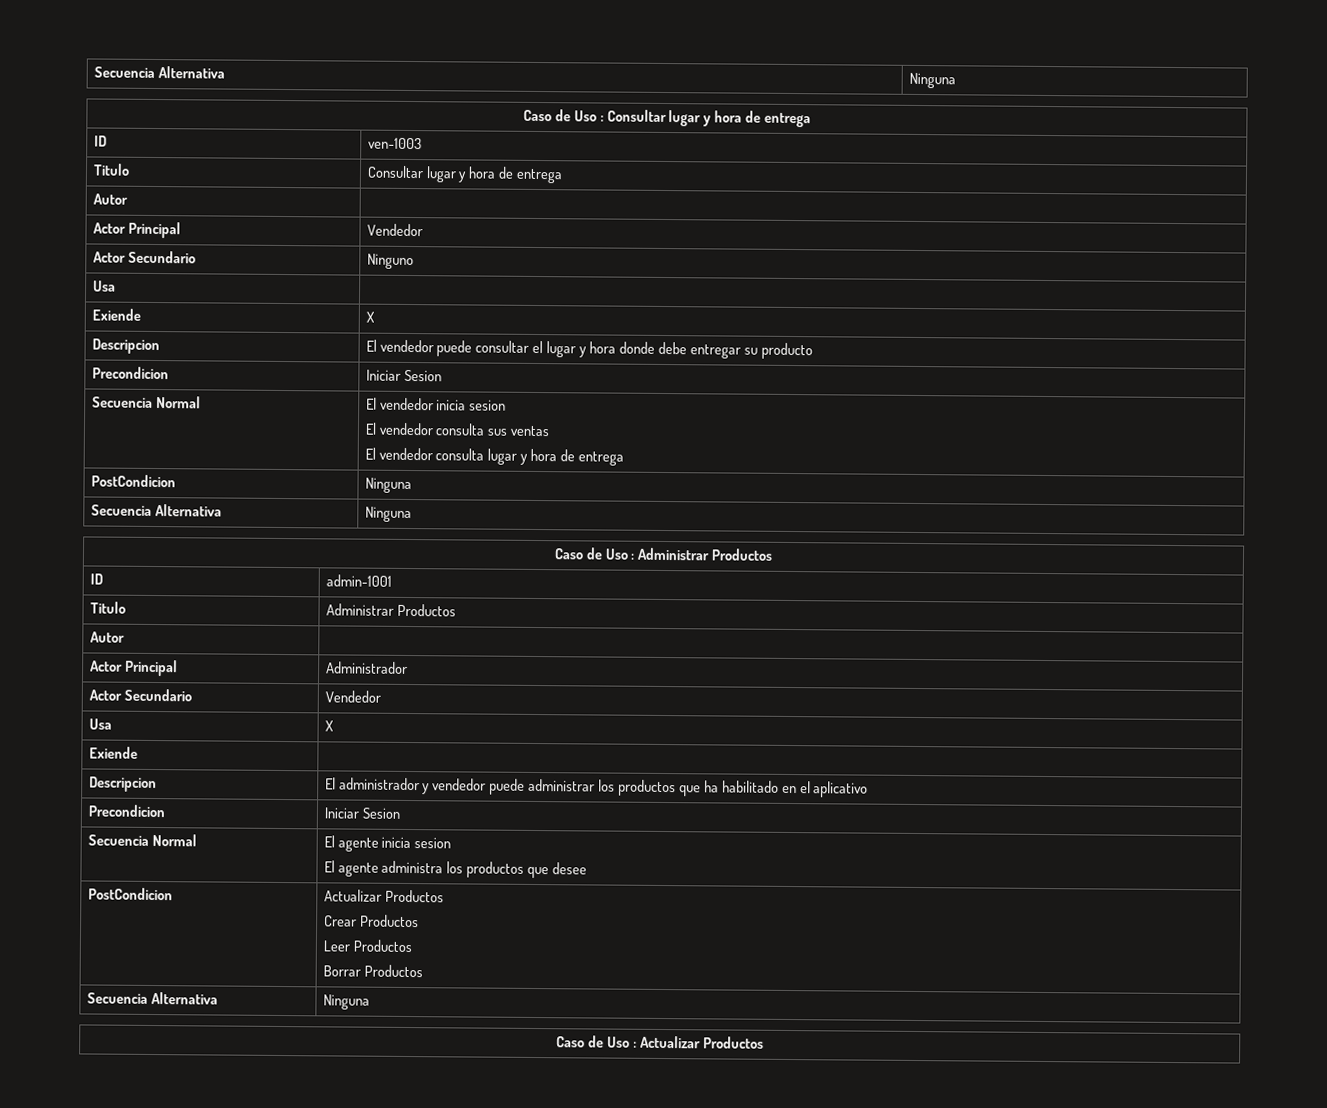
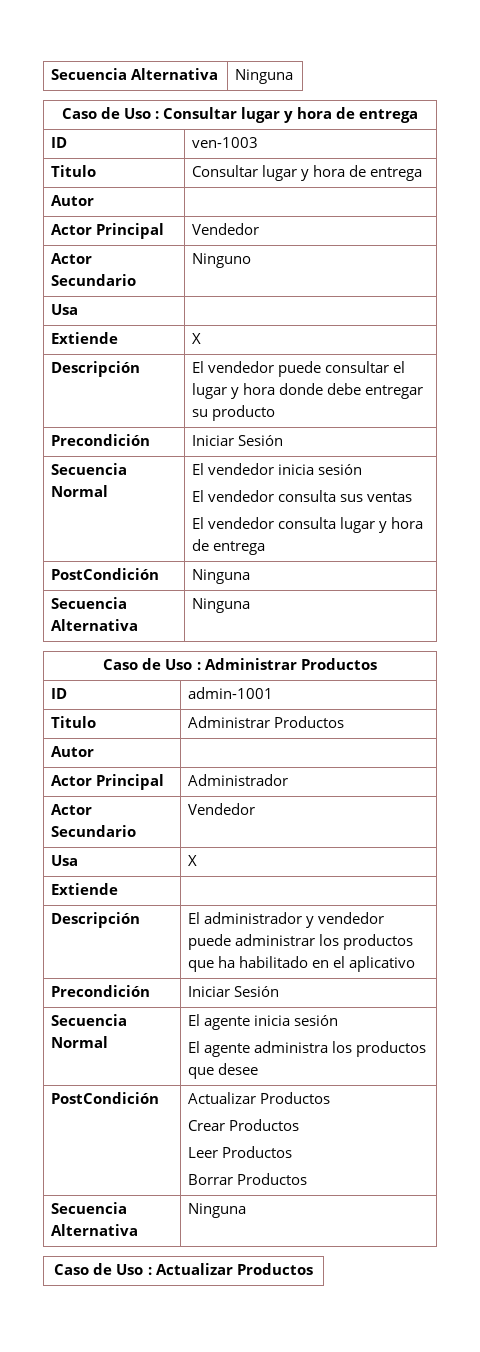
[91,308,141,321] [365,311,375,323] [91,338,160,355] Exiende | X // Descripcion -> [50,332,118,344] [191,333,201,344] [50,361,140,377] Extiende | X // Descripción
[91,366,169,380] [365,369,442,382] Precondicion | Iniciar Sesion -> [50,434,150,446] [191,435,283,446] Precondición | Iniciar Sesión
[469,399,507,411] sesion -> [317,464,362,475] sesión
[90,474,176,488] PostCondicion -> [50,568,159,580] PostCondición
[88,746,138,759] [88,776,157,793] Exiende | // Descripcion -> [50,883,118,895] [50,912,140,928] Extiende | // Descripción
[87,804,166,818] [323,807,400,819] Precondicion | Iniciar Sesion -> [50,985,150,997] [187,986,279,997] Precondición | Iniciar Sesión
[414,837,452,849] sesion -> [293,1015,338,1026] sesión
[87,887,173,901] PostCondicion -> [50,1092,159,1104] PostCondición

